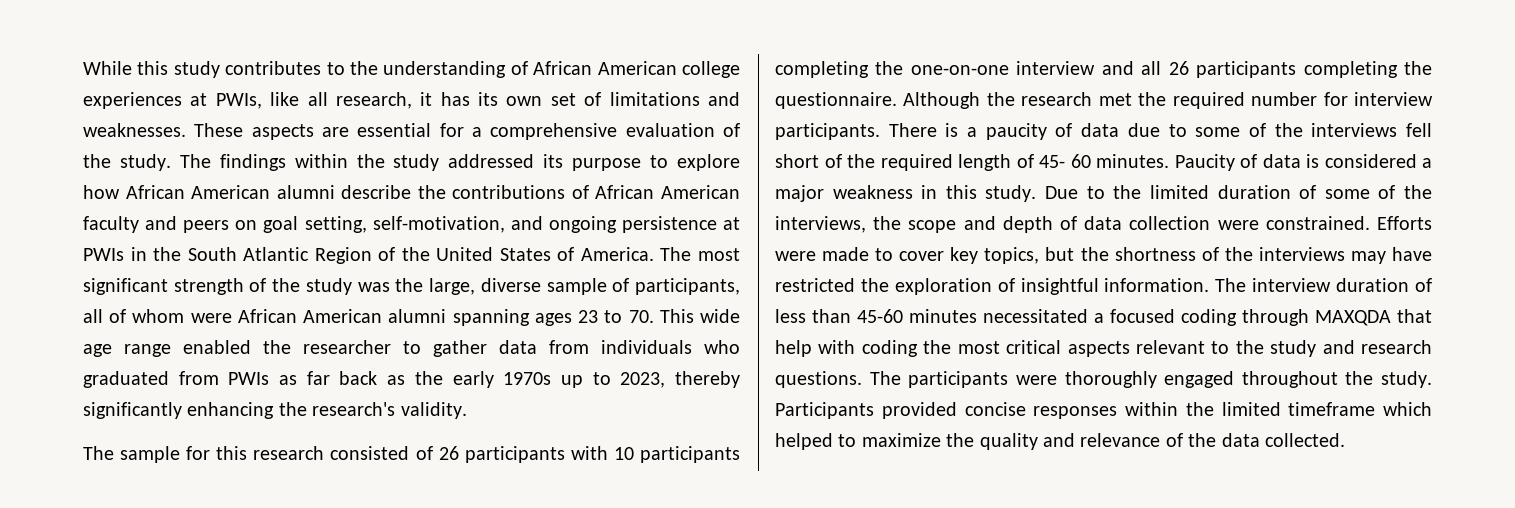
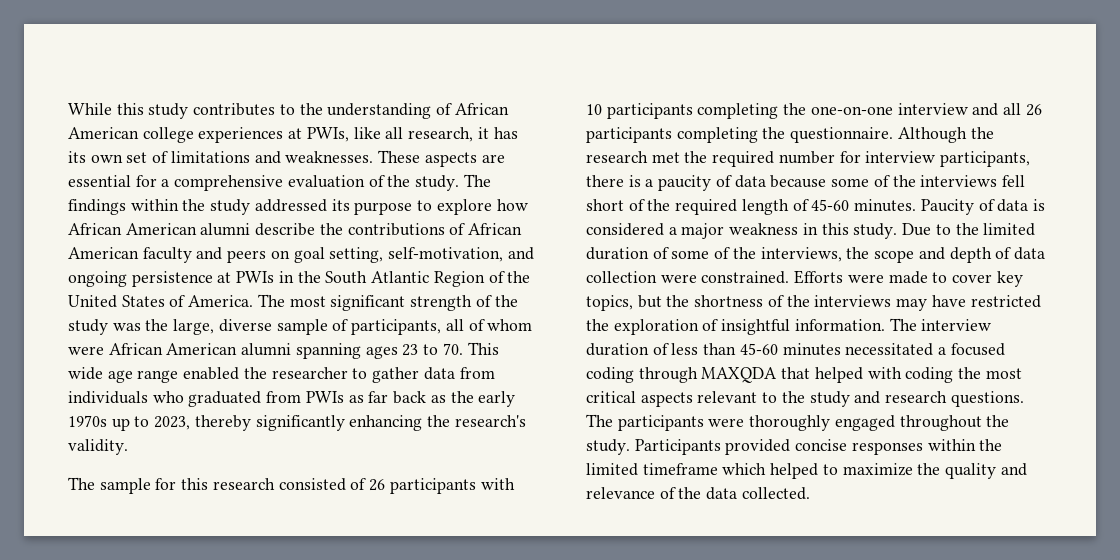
[775,123,937,140] participants. There -> [940,151,1031,167] [586,175,624,187] participants, there
[1127,123,1187,137] due to -> [770,175,827,188] because
[1039,154,1091,168] 45- 60 -> [811,199,850,211] 45-60
[775,340,812,357] help -> [814,367,863,383] helped

